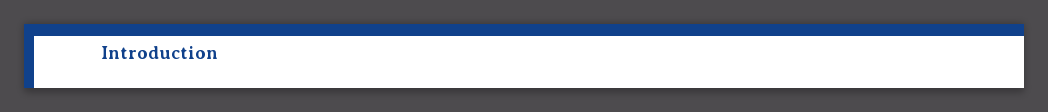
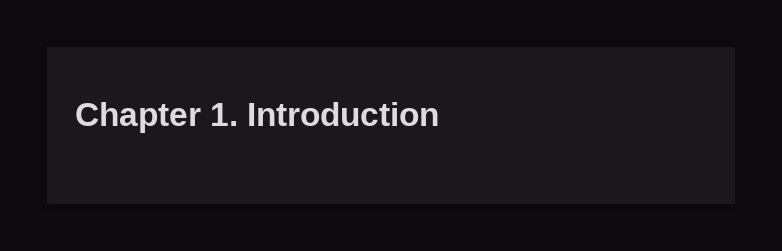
(101, 52) none -> [75,102,239,133] Chapter 1.

